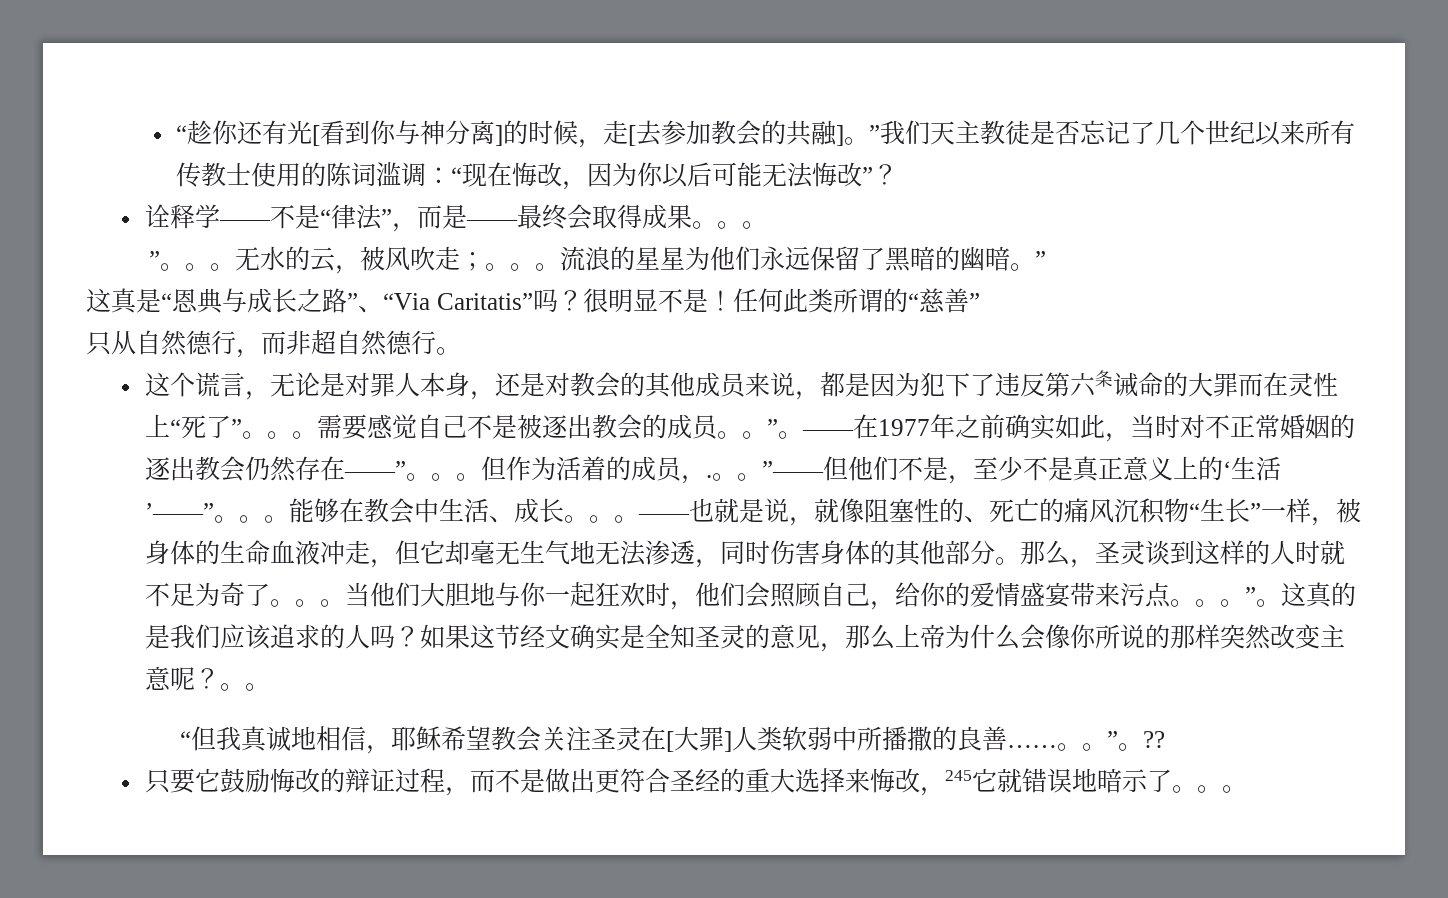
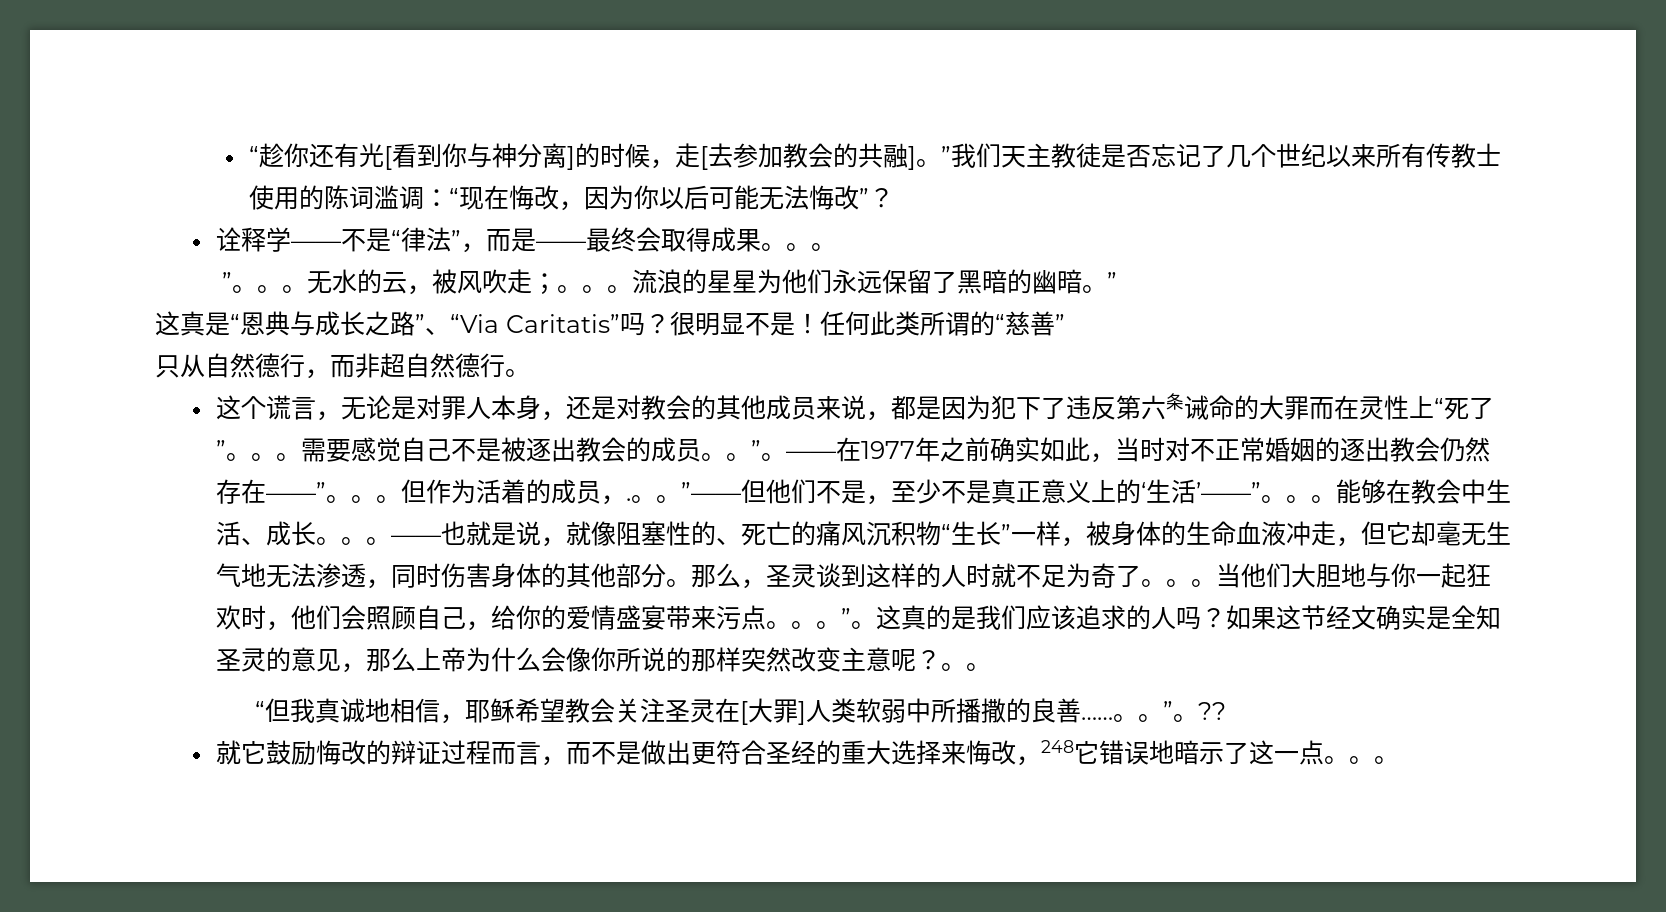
[144,768,195,794] 只要 -> [215,740,241,765] 就
(445, 780) none -> [490,742,541,765] 而言
[944,768,1022,793] 245它就 -> [1040,740,1099,764] 248它
(1172, 781) none -> [1248,740,1324,765] 这一点

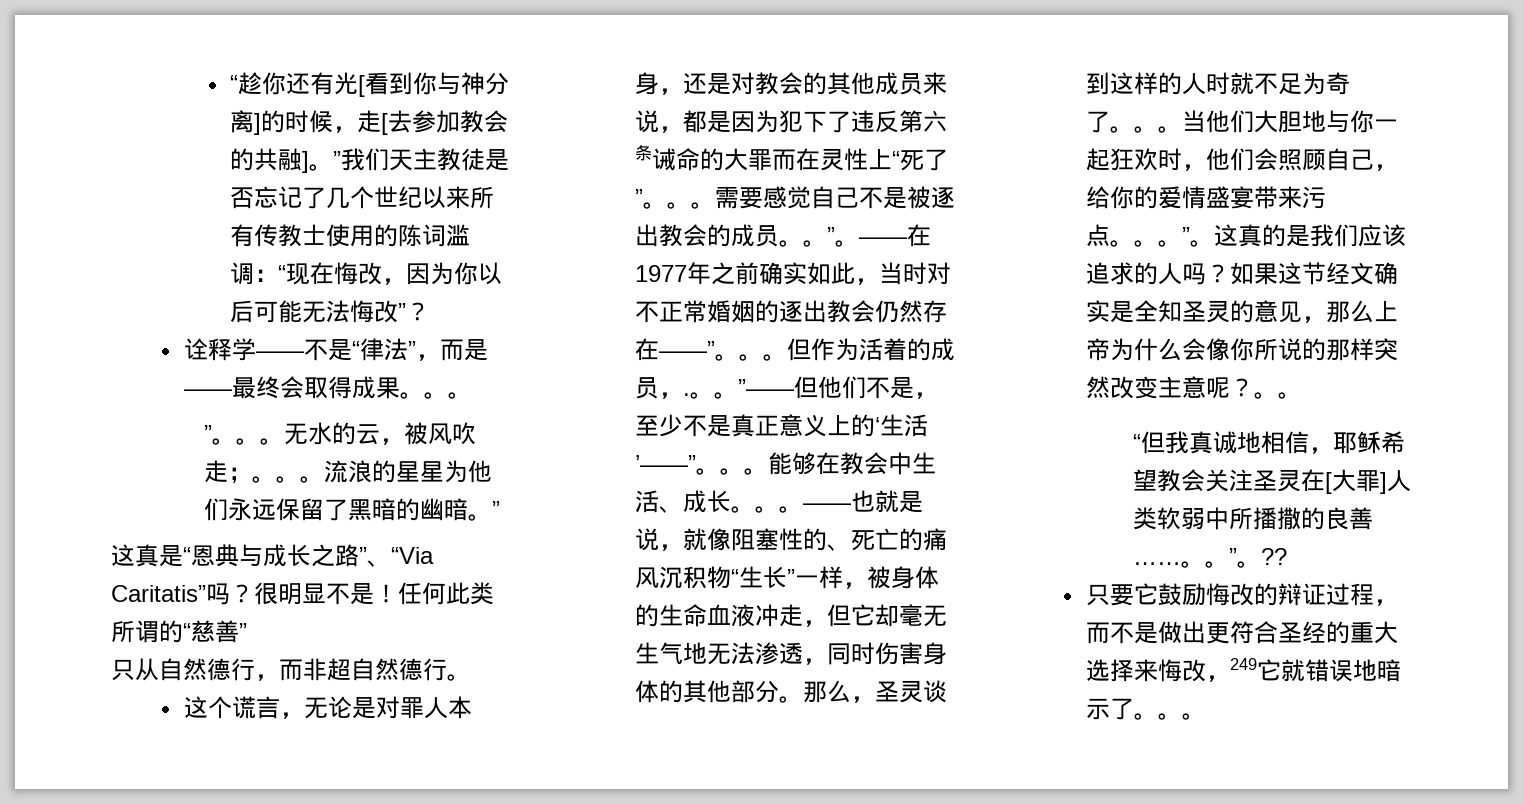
[215,740,241,765] 就 -> [1085,584,1134,606] 只要
[490,742,541,765] 而言 -> (1374, 594) none
[1040,740,1099,764] 248它 -> [1229,658,1305,682] 249它就
[1248,740,1324,765] 这一点 -> (1134, 709) none

